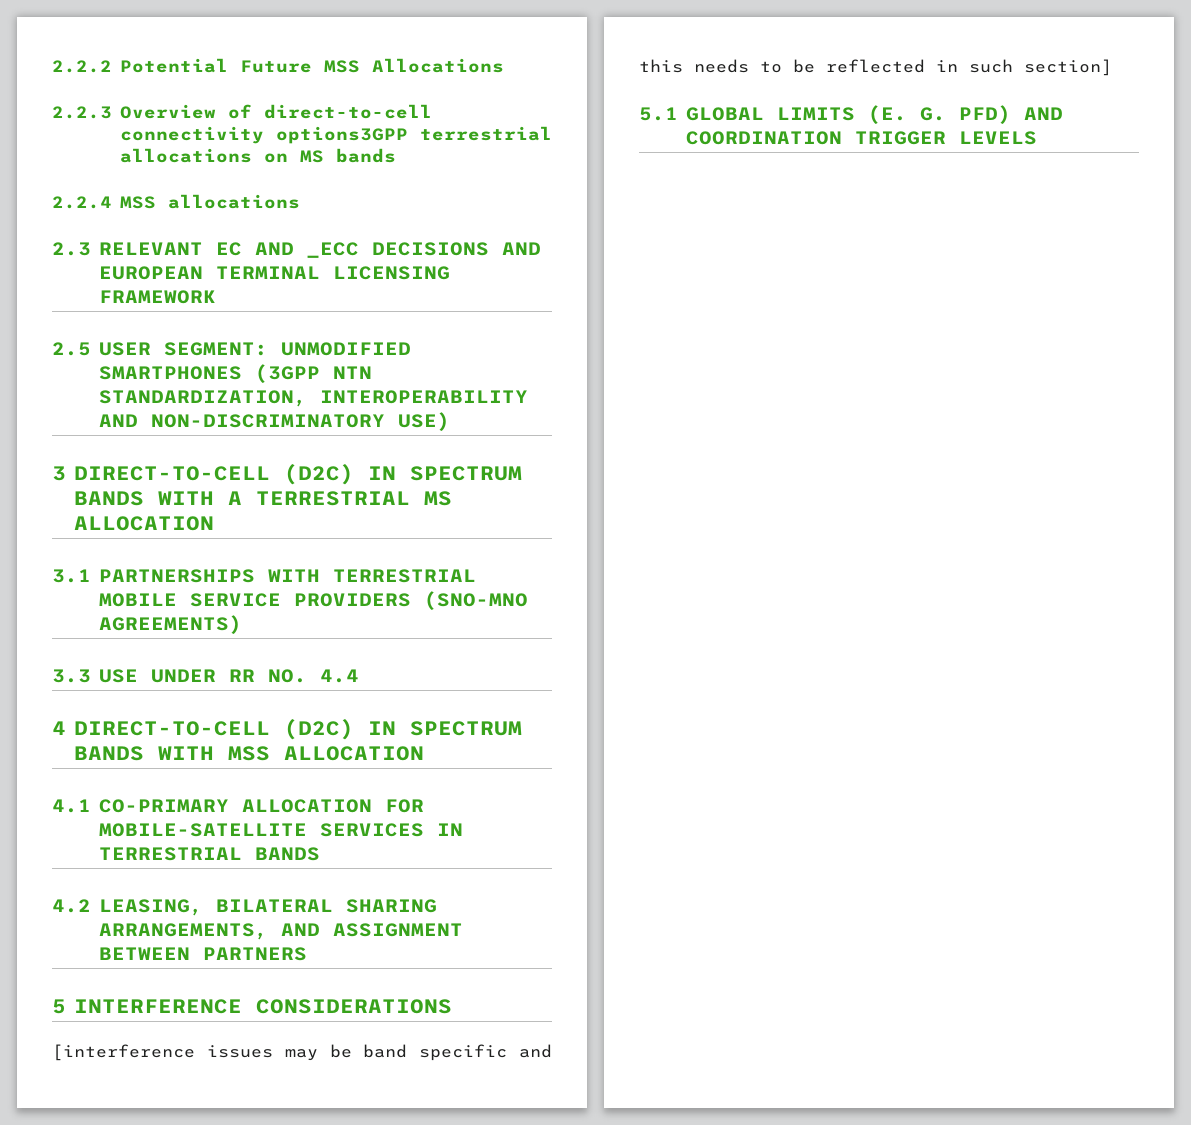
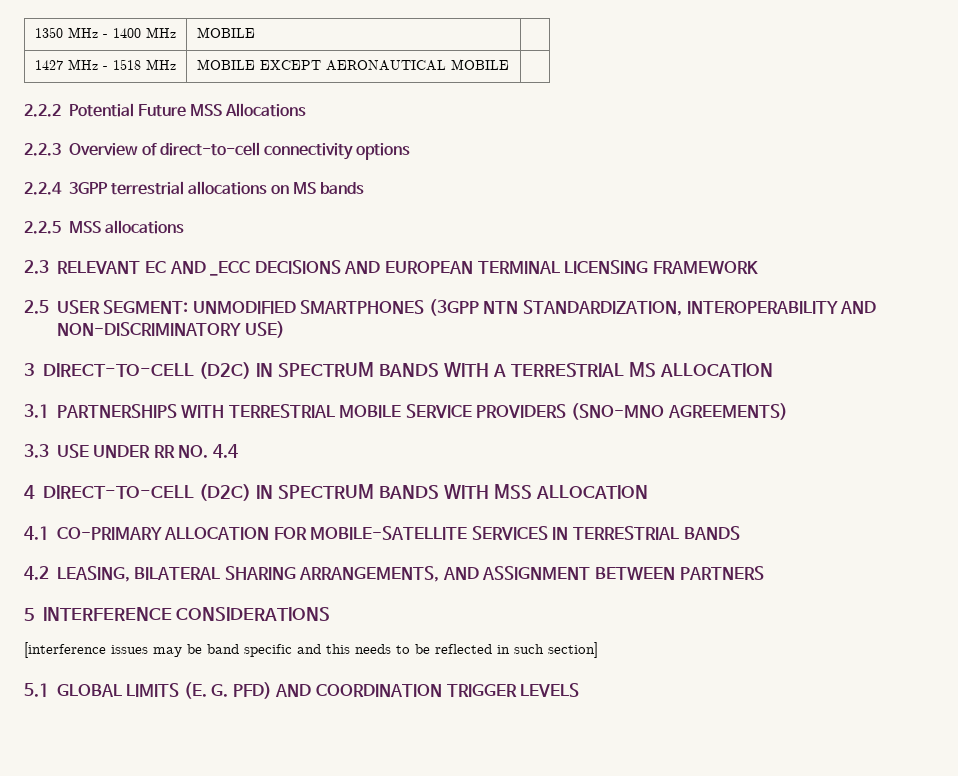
(52, 66) none -> [34,27,176,38] [196,27,255,38] [34,59,176,70] [196,59,509,71] 1350 MHz - 1400 MHz | MOBILE | // 1427 MHz - 1518 MHz | MOBILE EXCEPT AERONAUTICAL MOBILE | //
[275,126,408,144] options3GPP -> [356,143,411,160] [24,182,108,195] options // 2.2.4 3GPP
[52,196,112,209] 2.2.4 -> [24,221,61,234] 2.2.5

